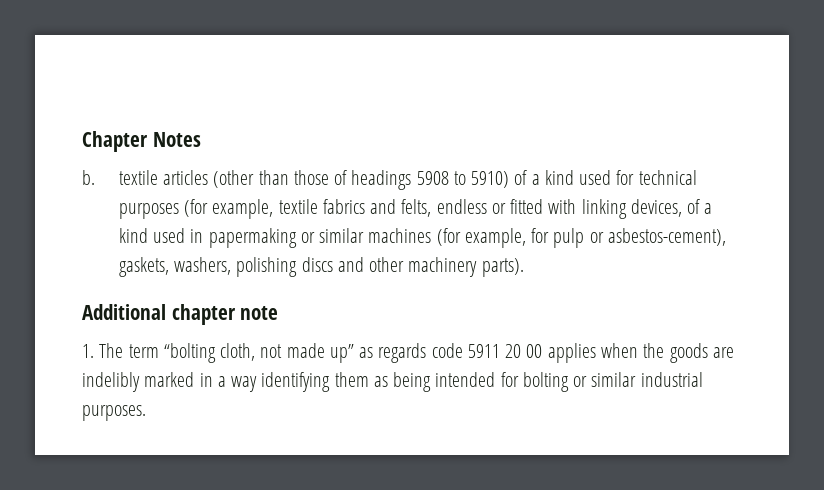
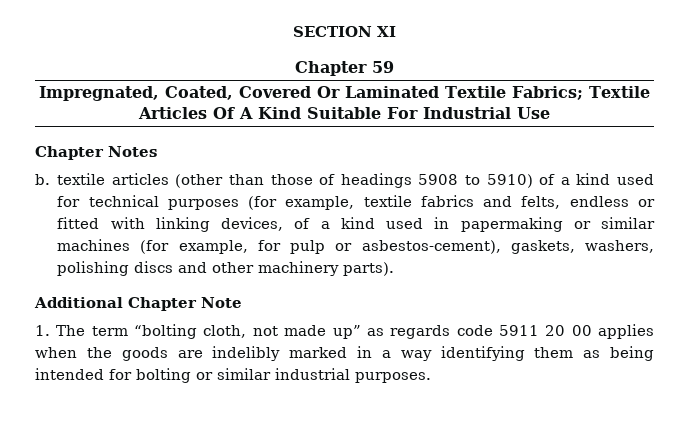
(82, 141) none -> [293,26,396,37] [295,61,394,76] [39,86,650,101] [138,107,550,119] SECTION XI // Chapter 59 // Impregnated, Coated, Covered Or Laminated Textile Fabrics; Textile Articles Of A Kind Suitable For Industrial Use //
[171,304,279,325] chapter note -> [128,297,242,311] Chapter Note

